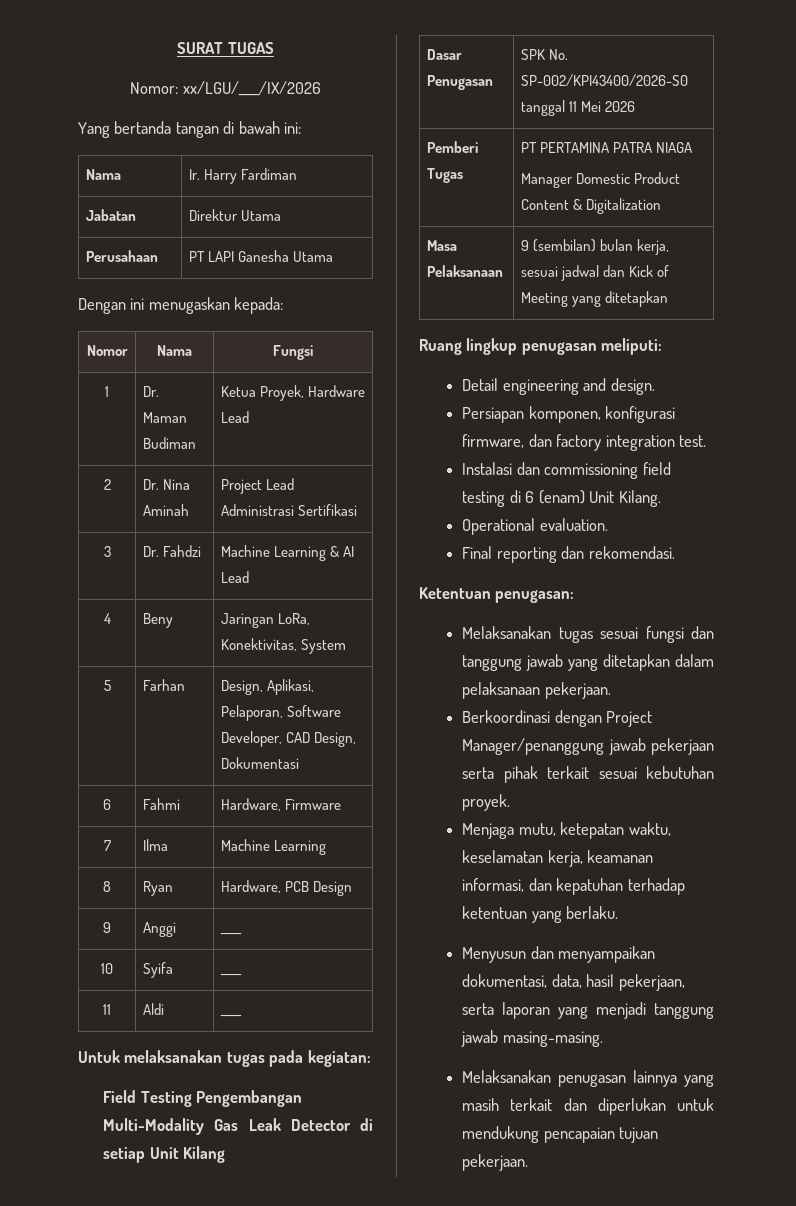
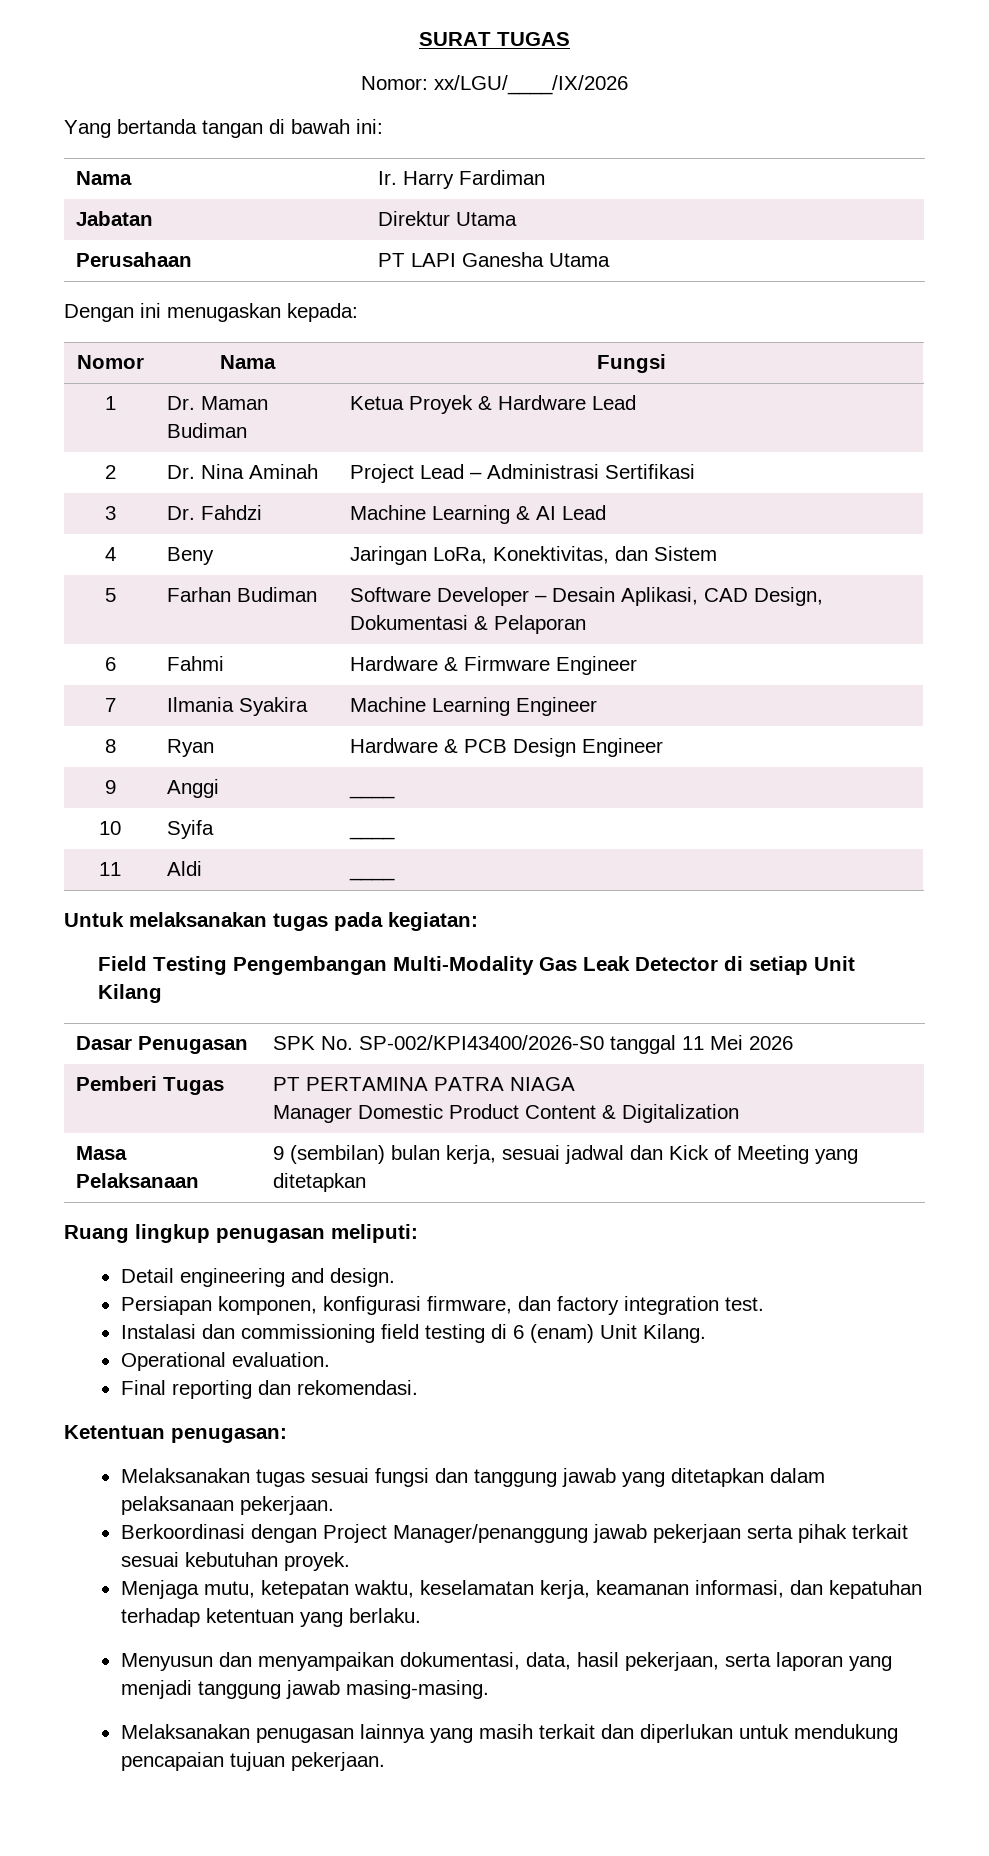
[259,385,304,401] Proyek, -> [408,395,492,414] Proyek &
(294, 484) none -> [469,472,482,479] –
[300,639,346,654] System -> [614,546,717,561] dan Sistem
[220,679,314,695] [220,705,341,721] [220,731,282,747] | Design, Aplikasi, Pelaporan, Software Developer, -> [236,587,317,602] [349,587,698,606] Budiman | Software Developer – Desain Aplikasi,
(299, 763) none -> [473,615,586,634] & Pelaporan
[220,798,281,811] Hardware, -> [349,656,458,671] Hardware &
(341, 804) none -> [555,656,637,675] Engineer
[142,839,168,851] [220,839,326,855] Ilma | Machine Learning -> [166,697,308,716] [349,697,597,716] Ilmania Syakira | Machine Learning Engineer
[220,880,281,893] Hardware, -> [349,738,458,753] Hardware &
(352, 888) none -> [581,738,663,757] Engineer

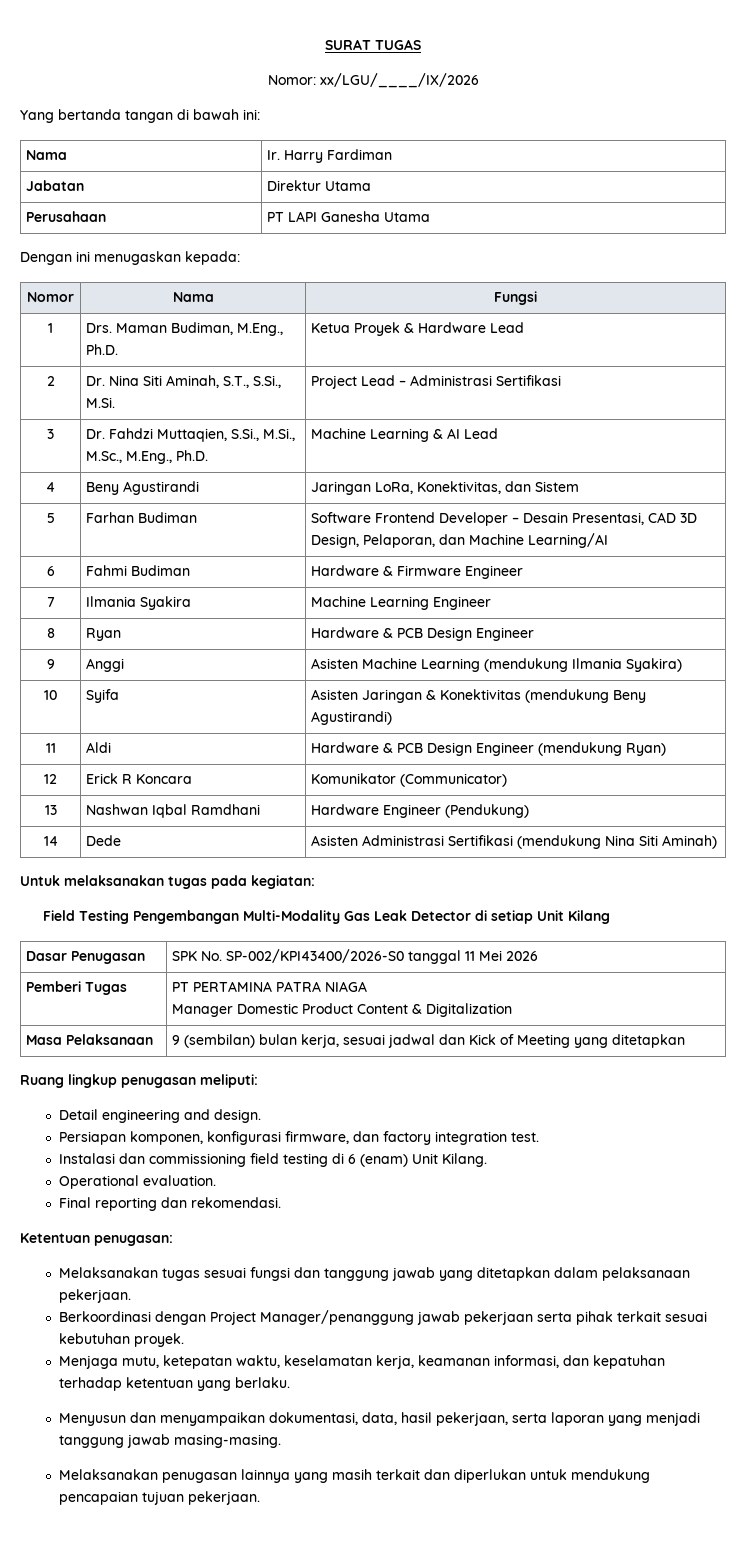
[166,396,268,410] [166,423,247,438] Dr. Maman Budiman -> [86,322,284,336] [86,344,119,355] Drs. Maman Budiman, M.Eng., Ph.D.
[248,464,318,479] Aminah -> [143,375,282,388] [86,397,116,408] Siti Aminah, S.T., S.Si., M.Si.
(262, 512) none -> [157,428,296,442] [86,450,209,464] Muttaqien, S.Si., M.Si., M.Sc., M.Eng., Ph.D.
(214, 556) none -> [123,481,200,495] Agustirandi
(431, 594) none -> [375,512,436,523] Frontend
[620,587,823,606] [349,615,586,634] Aplikasi, CAD Design, Dokumentasi & Pelaporan -> [572,512,698,525] [311,533,609,548] Presentasi, CAD 3D Design, Pelaporan, dan Machine Learning/AI
(224, 663) none -> [131,565,191,576] Budiman
[348,794,395,799] [99,821,121,835] [166,820,214,839] [348,835,395,840] [99,862,121,876] [166,861,202,876] [348,876,395,881] ____ // 10 | Syifa | ____ // 11 | Aldi | ____ -> [311,658,683,672] [44,690,57,700] [86,689,120,703] [311,689,647,703] [311,711,393,725] [45,743,56,753] [86,742,112,753] [311,742,667,756] [44,774,57,784] [86,773,193,784] [311,773,508,787] [44,805,57,815] [86,804,261,818] [311,804,530,818] [43,836,58,846] [86,835,122,846] [311,835,718,849] Asisten Machine Learning (mendukung Ilmania Syakira) // 10 | Syifa | Asisten Jaringan & Konektivitas (mendukung Beny Agustirandi) // 11 | Aldi | Hardware & PCB Design Engineer (mendukung Ryan) // 12 | Erick R Koncara | Komunikator (Communicator) // 13 | Nashwan Iqbal Ramdhani | Hardware Engineer (Pendukung) // 14 | Dede | Asisten Administrasi Sertifikasi (mendukung Nina Siti Aminah)

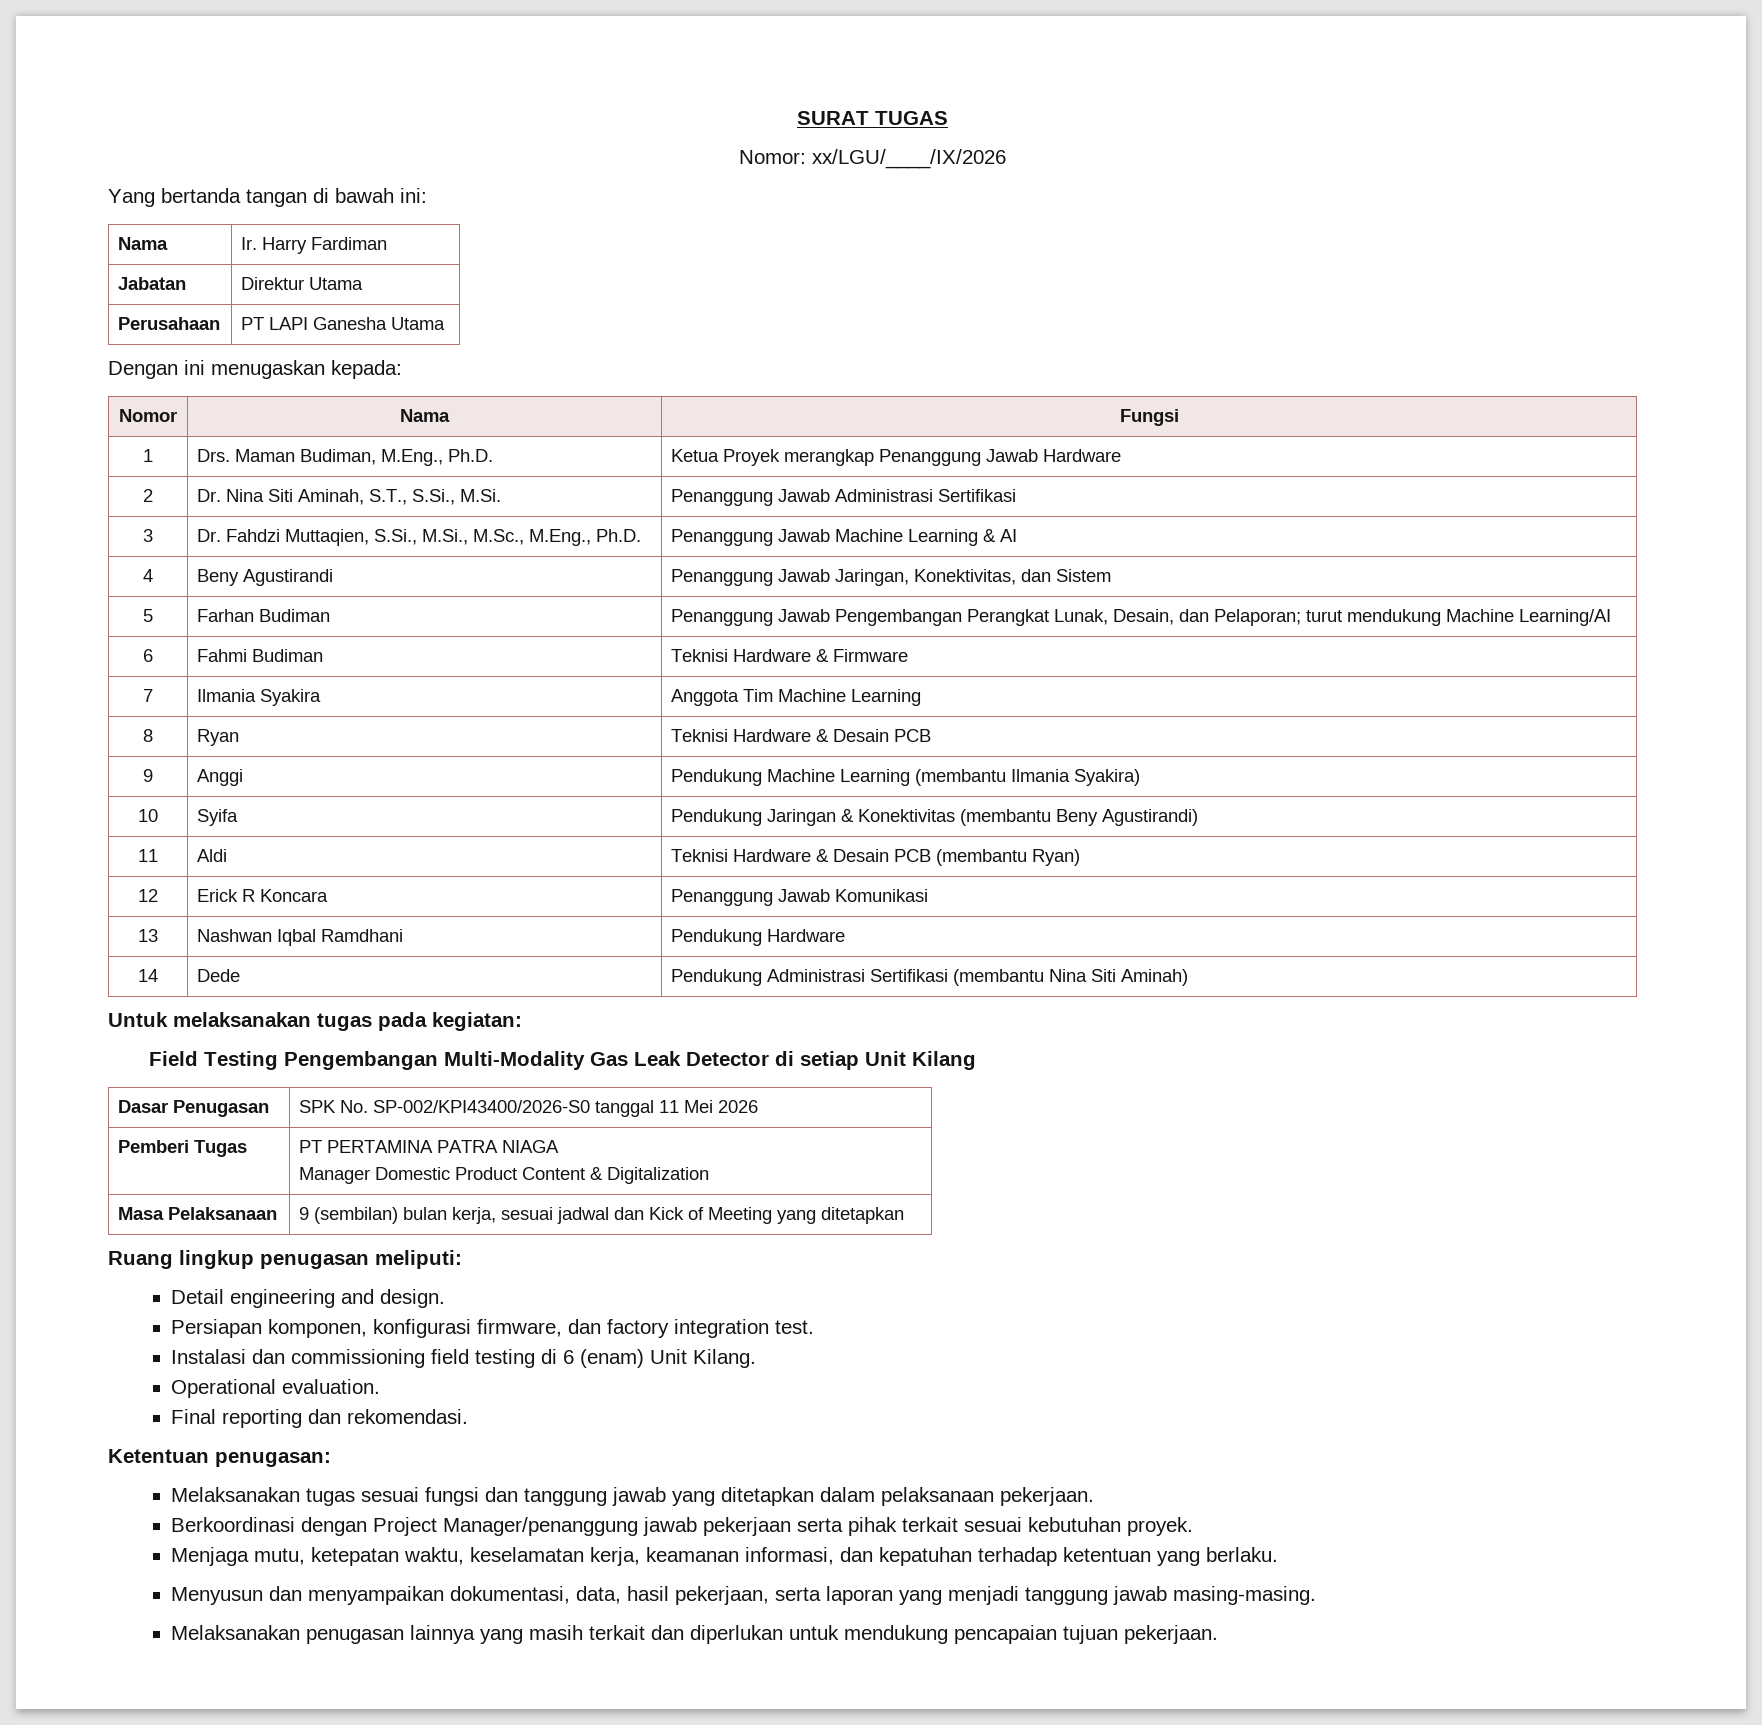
[404,322,525,333] & Hardware Lead -> [784,449,1122,466] merangkap Penanggung Jawab Hardware
[311,375,407,389] Project Lead – -> [671,489,831,506] Penanggung Jawab
(209, 455) none -> [671,529,831,546] Penanggung Jawab
[464,428,499,439] Lead -> (1018, 535) none
[311,481,414,495] Jaringan LoRa, -> [671,569,910,586] Penanggung Jawab Jaringan,
[311,512,698,526] [311,534,466,548] Software Frontend Developer – Desain Presentasi, CAD 3D Design, Pelaporan, dan -> [671,609,1442,626] Penanggung Jawab Pengembangan Perangkat Lunak, Desain, dan Pelaporan; turut mendukung
(191, 570) none -> [671,649,729,662] Teknisi
[465,565,524,579] Engineer -> (909, 655) none
[311,596,492,610] Machine Learning Engineer -> [671,689,922,706] Anggota Tim Machine Learning
[311,627,535,641] Hardware & PCB Design Engineer -> [671,729,932,742] Teknisi Hardware & Desain PCB
[311,658,569,672] Asisten Machine Learning (mendukung -> [671,769,1007,786] Pendukung Machine Learning (membantu
[311,689,359,700] Asisten -> [671,809,763,826] Pendukung
[525,689,610,703] (mendukung -> [960,809,1052,826] (membantu
[311,742,623,756] Hardware & PCB Design Engineer (mendukung -> [671,849,1028,866] Teknisi Hardware & Desain PCB (membantu
[311,773,508,787] Komunikator (Communicator) -> [671,889,929,906] Penanggung Jawab Komunikasi
[311,804,530,818] Hardware Engineer (Pendukung) -> [671,929,846,946] Pendukung Hardware
[311,835,602,849] Asisten Administrasi Sertifikasi (mendukung -> [671,969,1045,986] Pendukung Administrasi Sertifikasi (membantu

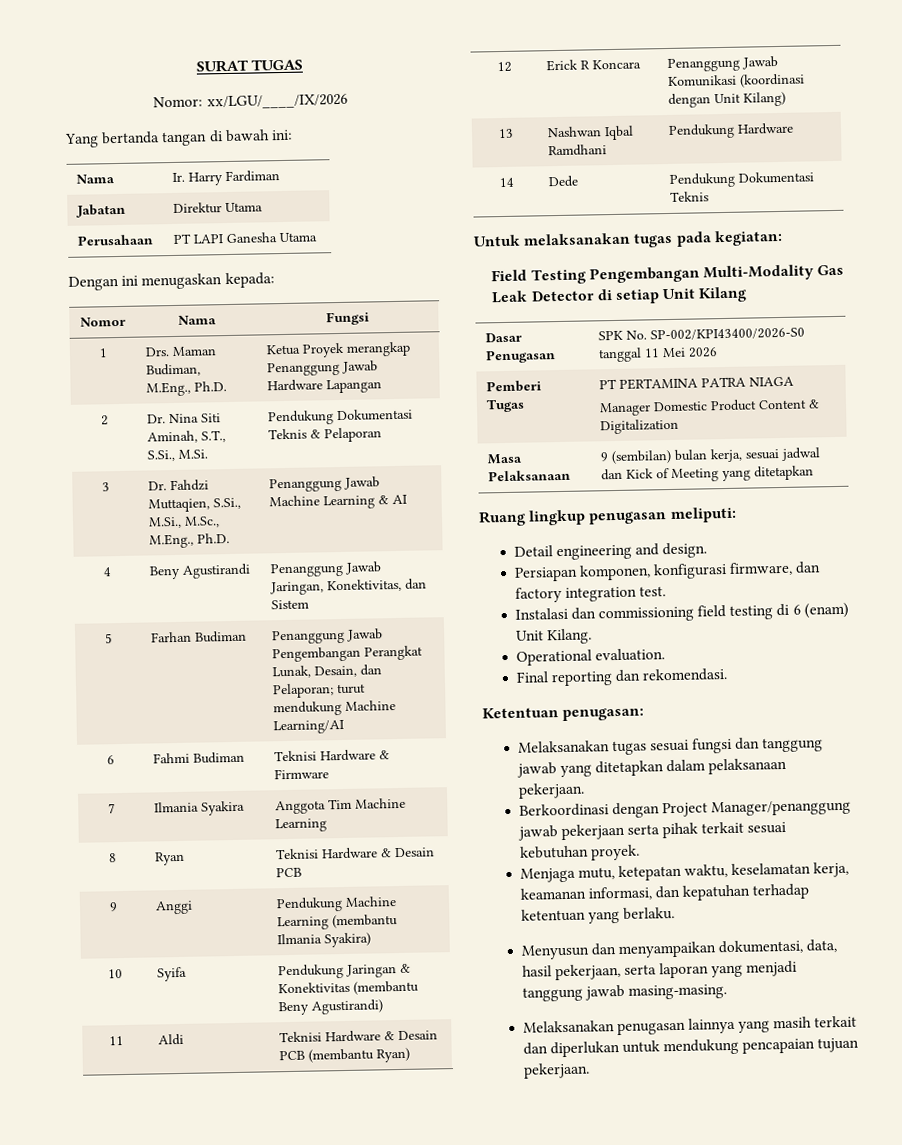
(1122, 455) none -> [326,379,383,394] Lapangan
[671,489,1017,506] Penanggung Jawab Administrasi Sertifikasi -> [268,408,414,426] [268,427,383,443] Pendukung Dokumentasi Teknis & Pelaporan
(929, 895) none -> [740,73,806,88] [668,91,787,108] (koordinasi dengan Unit Kilang)
[767,969,1189,986] Administrasi Sertifikasi (membantu Nina Siti Aminah) -> [738,171,815,184] [670,191,710,202] Dokumentasi Teknis

